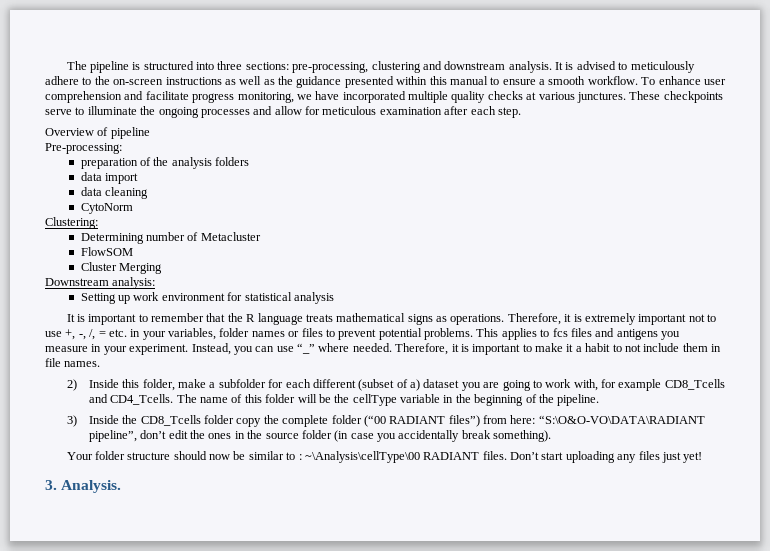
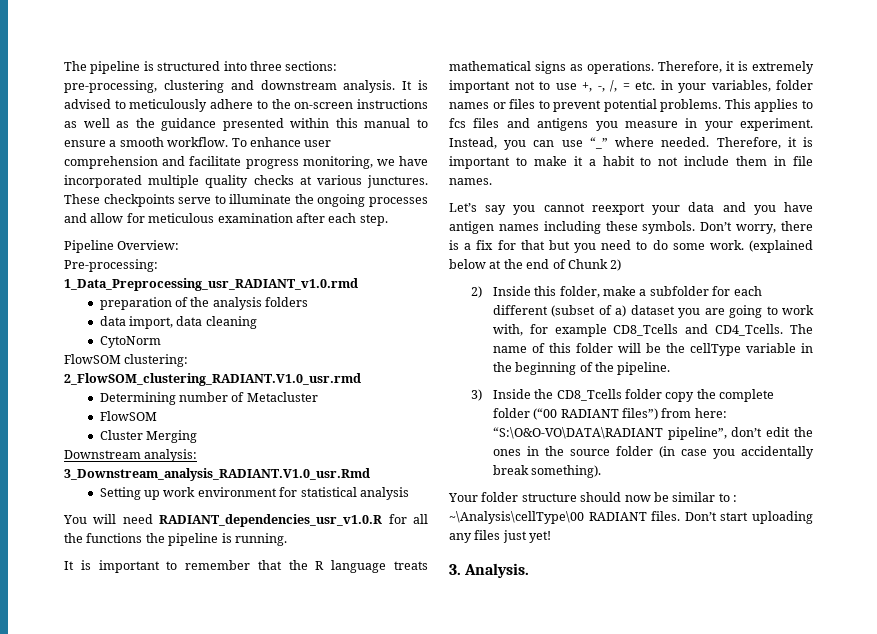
[45,127,150,139] Overview of pipeline -> [64,240,180,253] Pipeline Overview:
(122, 148) none -> [64,278,358,291] 1_Data_Preprocessing_usr_RADIANT_v1.0.rmd
[105,173,139,184] import // -> [129,316,174,329] import,
[45,217,98,229] Clustering: -> [64,354,189,367] [64,373,361,386] FlowSOM clustering: 2_FlowSOM_clustering_RADIANT.V1.0_usr.rmd
(156, 283) none -> [64,468,370,481] 3_Downstream_analysis_RADIANT.V1.0_usr.Rmd
(334, 298) none -> [63,514,428,527] [64,533,287,546] // You will need RADIANT_dependencies_usr_v1.0.R for all the functions the pipeline is running.
(101, 364) none -> [449,202,813,215] [449,221,813,234] [449,240,813,253] [449,259,622,271] // Let’s say you cannot reexport your data and you have antigen names including these symbols. Don’t worry, there is a fix for that but you need to do some work. (explained below at the end of Chunk 2)

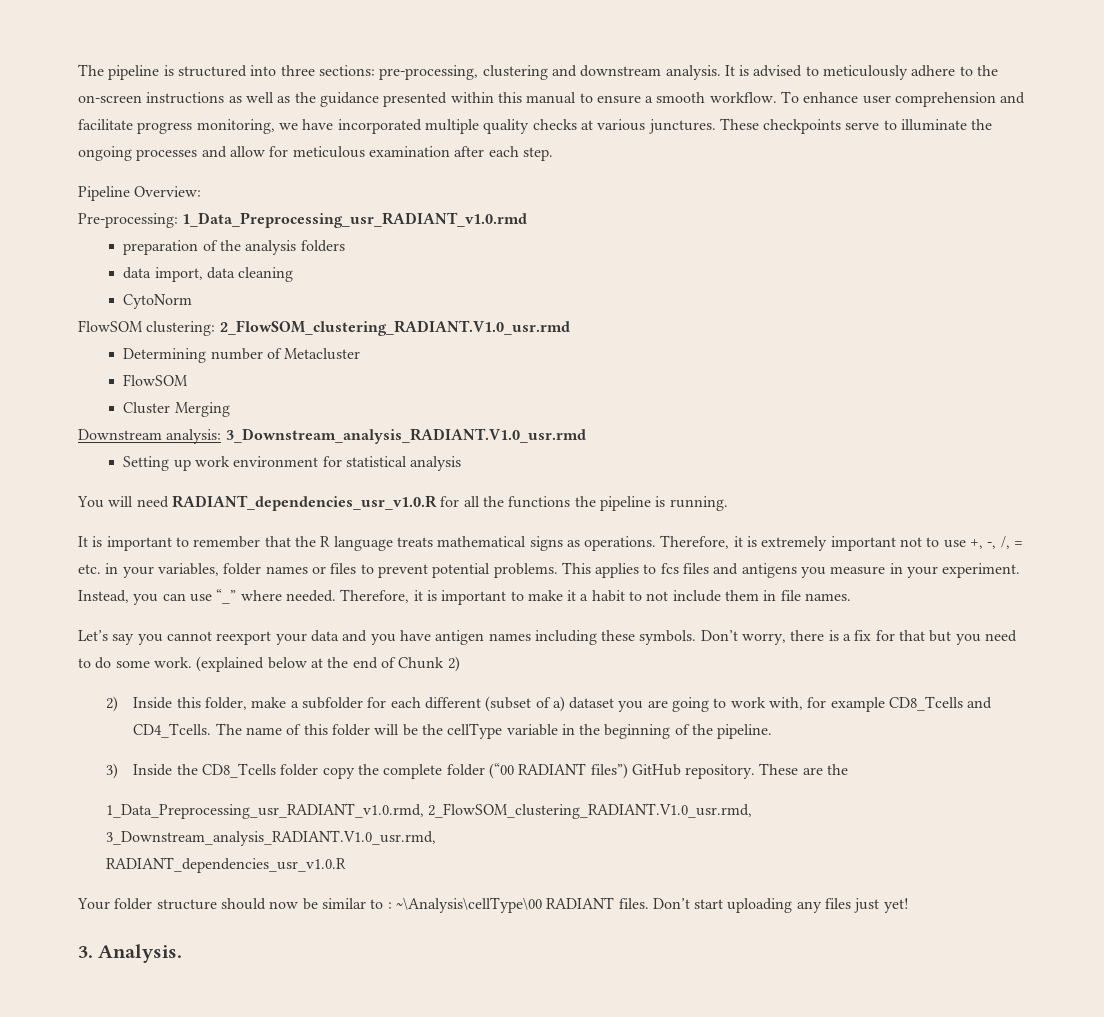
[64,468,370,481] 3_Downstream_analysis_RADIANT.V1.0_usr.Rmd -> [225,428,586,444] 3_Downstream_analysis_RADIANT.V1.0_usr.rmd
[661,408,727,418] [492,427,813,440] [492,446,814,459] [492,465,602,478] from here: “S:\O&O-VO\DATA\RADIANT pipeline”, don’t edit the ones in the source folder (in case you accidentally break something). -> [631,763,849,779] [105,803,752,819] [105,830,436,846] [105,857,346,873] GitHub repository. These are the // 1_Data_Preprocessing_usr_RADIANT_v1.0.rmd, 2_FlowSOM_clustering_RADIANT.V1.0_usr.rmd, 3_Downstream_analysis_RADIANT.V1.0_usr.rmd, // RADIANT_dependencies_usr_v1.0.R

